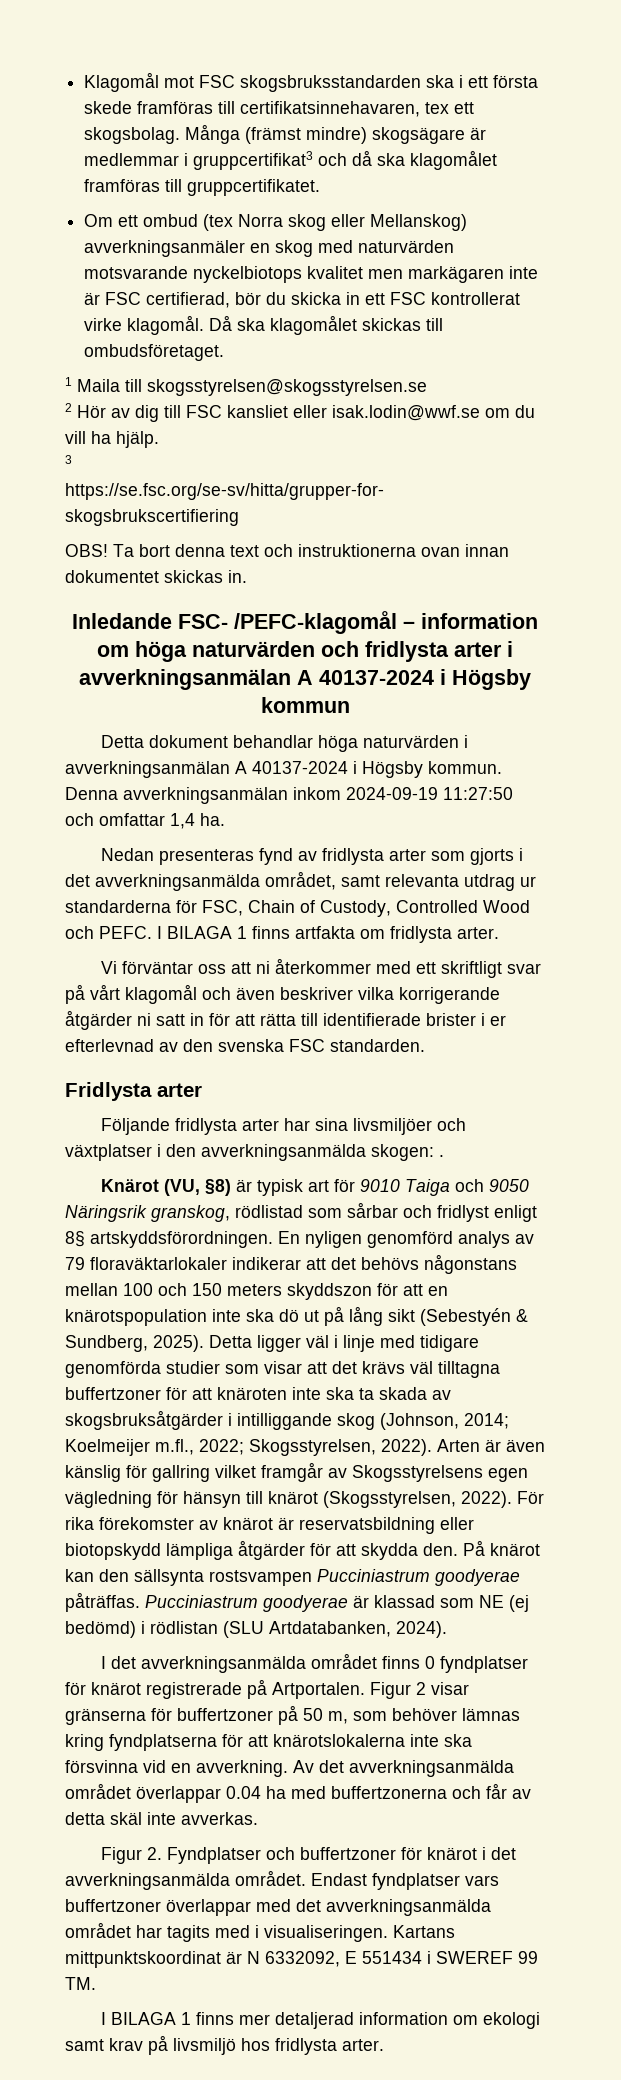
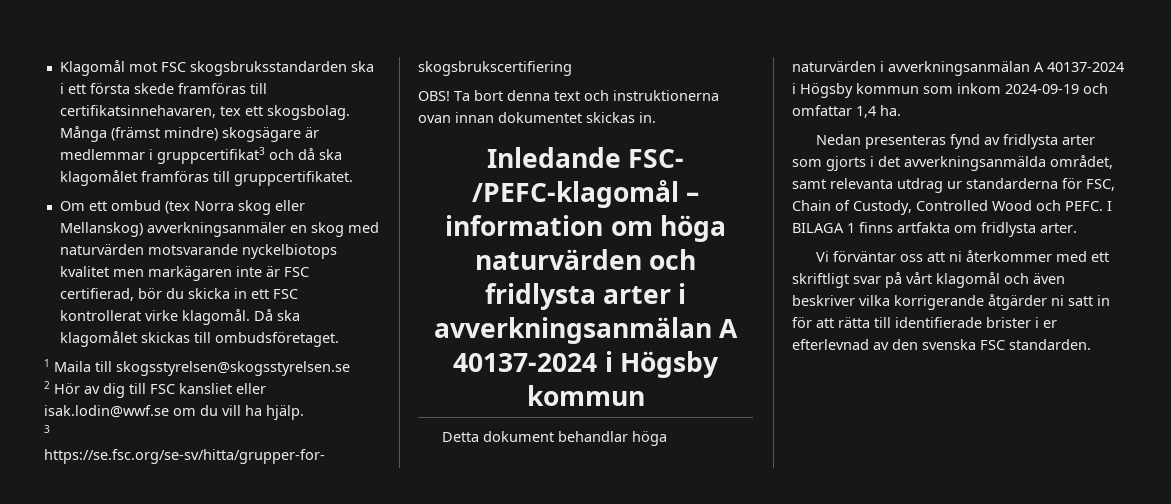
[428,761,502,774] [65,787,288,804] kommun. Denna avverkningsanmälan -> [856,83,953,94] kommun som
[443,787,513,800] 11:27:50 -> (1079, 89) none
[65,1082,202,1101] [100,1118,466,1135] [65,1144,444,1161] [100,1179,529,1196] [65,1202,537,1222] [65,1231,534,1248] [65,1254,517,1274] [65,1283,448,1300] [65,1306,528,1326] [65,1335,479,1352] [65,1361,500,1378] [65,1387,451,1400] [65,1410,509,1430] [65,1439,545,1456] [65,1462,528,1482] [65,1491,544,1508] [65,1517,474,1534] [65,1540,540,1560] [65,1569,520,1586] [65,1592,529,1612] [65,1621,447,1638] [100,1653,528,1673] [65,1679,469,1699] [65,1705,520,1725] [65,1734,472,1751] [65,1760,514,1777] [65,1783,531,1803] [65,1812,258,1825] [100,1847,516,1864] [65,1870,499,1890] [65,1899,491,1916] [65,1922,455,1942] [65,1951,538,1968] [65,1977,96,1990] [100,2012,540,2029] [65,2035,384,2055] // Fridlysta arter // Följande fridlysta arter har sina livsmiljöer och växtplatser i den avverkningsanmälda skogen: . // Knärot (VU, §8) är typisk art för 9010 Taiga och 9050 Näringsrik granskog, rödlistad som sårbar och fridlyst enligt 8§ artskyddsförordningen. En nyligen genomförd analys av 79 floraväktarlokaler indikerar att det behövs någonstans mellan 100 och 150 meters skyddszon för att en knärotspopulation inte ska dö ut på lång sikt (Sebestyén & Sundberg, 2025). Detta ligger väl i linje med tidigare genomförda studier som visar att det krävs väl tilltagna buffertzoner för att knäroten inte ska ta skada av skogsbruksåtgärder i intilliggande skog (Johnson, 2014; Koelmeijer m.fl., 2022; Skogsstyrelsen, 2022). Arten är även känslig för gallring vilket framgår av Skogsstyrelsens egen vägledning för hänsyn till knärot (Skogsstyrelsen, 2022). För rika förekomster av knärot är reservatsbildning eller biotopskydd lämpliga åtgärder för att skydda den. På knärot kan den sällsynta rostsvampen Pucciniastrum goodyerae påträffas. Pucciniastrum goodyerae är klassad som NE (ej bedömd) i rödlistan (SLU Artdatabanken, 2024). // I det avverkningsanmälda området finns 0 fyndplatser för knärot registrerade på Artportalen. Figur 2 visar gränserna för buffertzoner på 50 m, som behöver lämnas kring fyndplatserna för att knärotslokalerna inte ska försvinna vid en avverkning. Av det avverkningsanmälda området överlappar 0.04 ha med buffertzonerna och får av detta skäl inte avverkas. // Figur 2. Fyndplatser och buffertzoner för knärot i det avverkningsanmälda området. Endast fyndplatser vars buffertzoner överlappar med det avverkningsanmälda området har tagits med i visualiseringen. Kartans mittpunktskoordinat är N 6332092, E 551434 i SWEREF 99 TM. // I BILAGA 1 finns mer detaljerad information om ekologi samt krav på livsmiljö hos fridlysta arter. -> (1091, 344) none

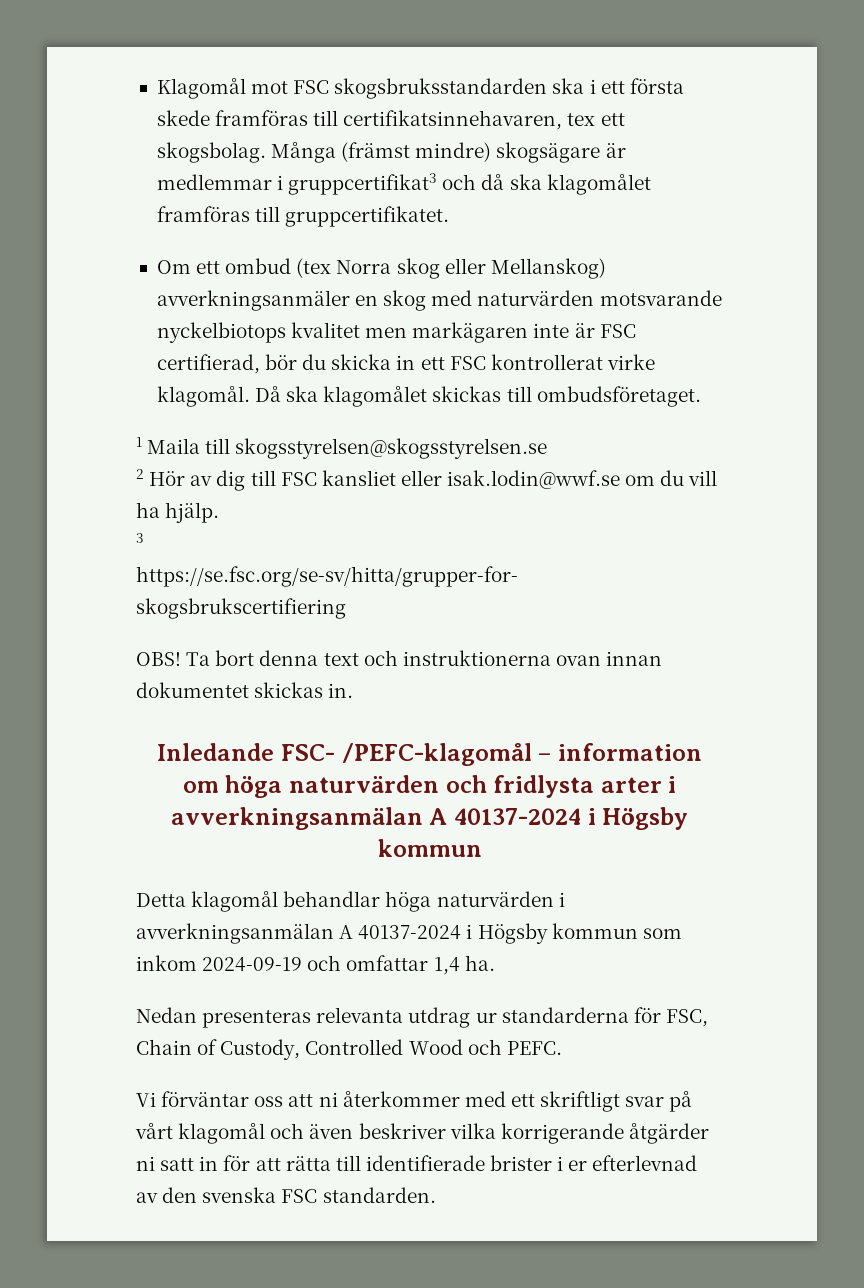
[483,431,555,442] dokument -> [191,891,279,912] klagomål
[950,134,1096,149] [792,155,1113,171] [792,179,826,189] fynd av fridlysta arter som gjorts i det avverkningsanmälda området, samt -> (312, 1019) none
[1107,201,1112,211] [792,222,1077,237] I BILAGA 1 finns artfakta om fridlysta arter. -> (562, 1048) none

